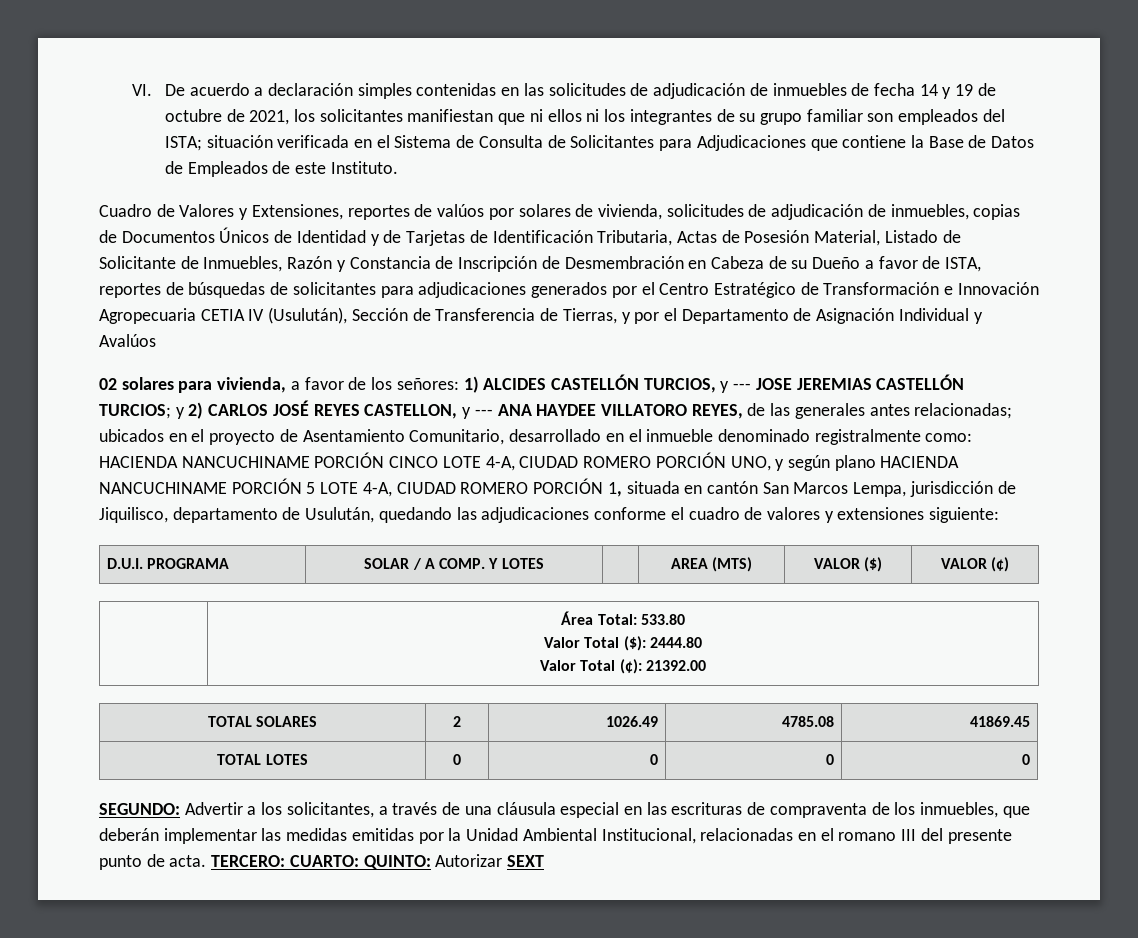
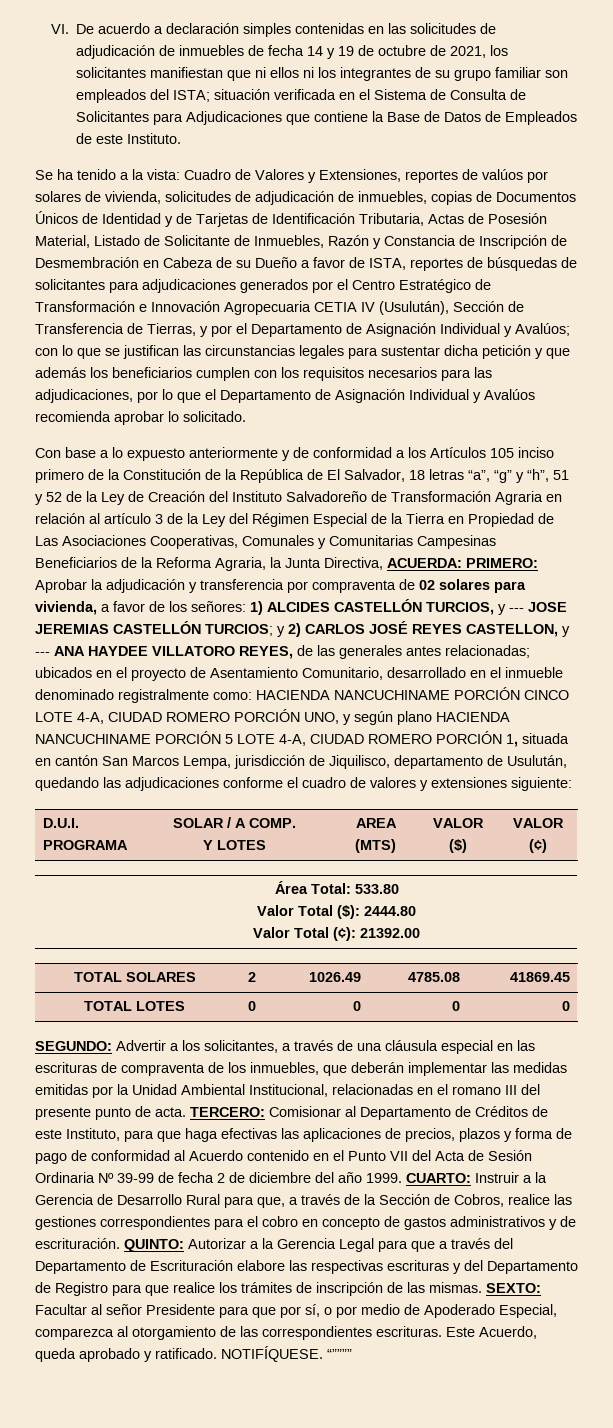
(398, 167) none -> [35,169,180,180] Se ha tenido a la vista:
[99,334,156,347] Avalúos // -> [515,323,570,336] [35,345,570,359] [35,367,492,381] [35,389,535,403] [35,411,246,425] [35,447,554,461] [35,469,569,483] [35,491,562,505] [35,513,554,527] [35,535,496,549] [35,557,538,571] [35,579,415,593] Avalúos; con lo que se justifican las circunstancias legales para sustentar dicha petición y que además los beneficiarios cumplen con los requisitos necesarios para las adjudicaciones, por lo que el Departamento de Asignación Individual y Avalúos recomienda aprobar lo solicitado. // Con base a lo expuesto anteriormente y de conformidad a los Artículos 105 inciso primero de la Constitución de la República de El Salvador, 18 letras “a”, “g” y “h”, 51 y 52 de la Ley de Creación del Instituto Salvadoreño de Transformación Agraria en relación al artículo 3 de la Ley del Régimen Especial de la Tierra en Propiedad de Las Asociaciones Cooperativas, Comunales y Comunitarias Campesinas Beneficiarios de la Reforma Agraria, la Junta Directiva, ACUERDA: PRIMERO: Aprobar la adjudicación y transferencia por compraventa de
[289,854,545,869] CUARTO: QUINTO: Autorizar SEXT -> [269,1106,548,1120] [35,1128,572,1142] [35,1150,532,1164] [35,1172,547,1183] [35,1194,572,1208] [35,1216,576,1230] [35,1238,513,1252] [35,1260,578,1274] [35,1282,541,1296] [35,1304,557,1318] [35,1326,537,1340] [35,1346,352,1362] Comisionar al Departamento de Créditos de este Instituto, para que haga efectivas las aplicaciones de precios, plazos y forma de pago de conformidad al Acuerdo contenido en el Punto VII del Acta de Sesión Ordinaria Nº 39-99 de fecha 2 de diciembre del año 1999. CUARTO: Instruir a la Gerencia de Desarrollo Rural para que, a través de la Sección de Cobros, realice las gestiones correspondientes para el cobro en concepto de gastos administrativos y de escrituración. QUINTO: Autorizar a la Gerencia Legal para que a través del Departamento de Escrituración elabore las respectivas escrituras y del Departamento de Registro para que realice los trámites de inscripción de las mismas. SEXTO: Facultar al señor Presidente para que por sí, o por medio de Apoderado Especial, comparezca al otorgamiento de las correspondientes escrituras. Este Acuerdo, queda aprobado y ratificado. NOTIFÍQUESE. “””””

